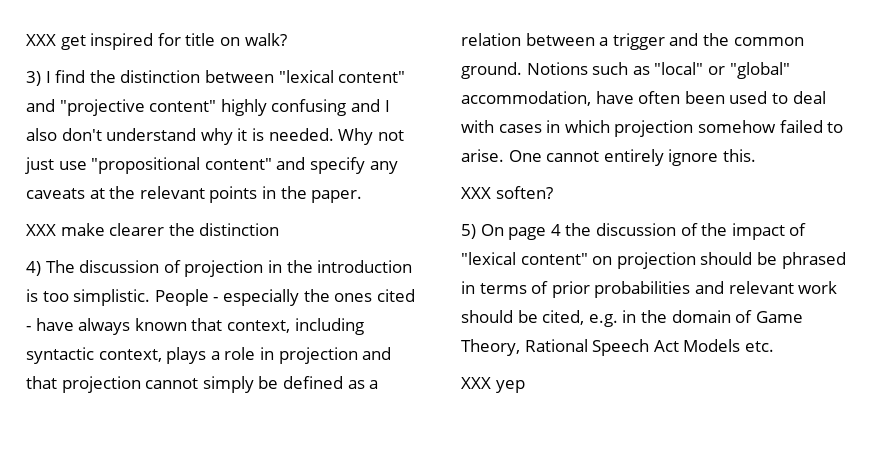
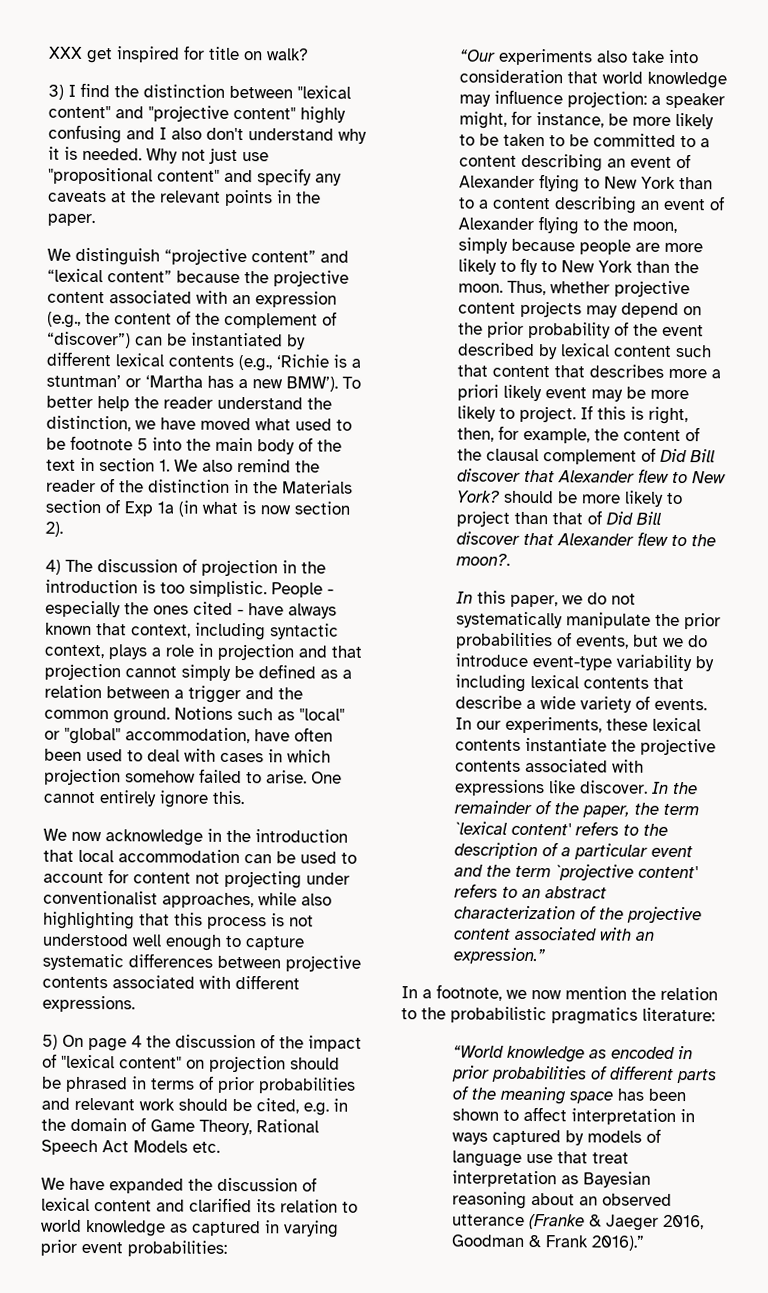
[26,223,280,236] XXX make clearer the distinction -> [47,247,349,266] [47,268,349,287] [47,290,337,308] [47,310,337,329] [47,331,306,350] [46,351,361,372] [46,374,361,392] [46,395,332,412] [46,415,352,432] [46,435,342,455] [46,457,320,473] [46,478,353,494] [45,499,350,517] [45,521,63,537] We distinguish “projective content” and “lexical content” because the projective content associated with an expression (e.g., the content of the complement of “discover”) can be instantiated by different lexical contents (e.g., ‘Richie is a stuntman’ or ‘Martha has a new BMW’). To better help the reader understand the distinction, we have moved what used to be footnote 5 into the main body of the text in section 1. We also remind the reader of the distinction in the Materials section of Exp 1a (in what is now section 2).
[461,186,553,199] XXX soften? -> [43,828,348,846] [43,849,357,864] [43,869,350,889] [43,890,332,909] [43,911,314,930] [42,933,305,951] [42,953,361,972] [42,974,300,990] [42,995,135,1013] We now acknowledge in the introduction that local accommodation can be used to account for content not projecting under conventionalist approaches, while also highlighting that this process is not understood well enough to capture systematic differences between projective contents associated with different expressions.
[461,377,525,393] XXX yep -> [41,1177,317,1194] [41,1197,358,1213] [41,1219,339,1238] [40,1239,227,1257] [458,48,699,66] [458,69,727,89] [458,89,725,109] [458,110,714,130] [458,133,710,148] [458,153,691,172] [458,174,713,193] [457,196,725,214] [457,216,677,235] [457,237,703,255] [457,257,699,276] [457,280,690,298] [457,300,702,318] [457,321,704,339] [456,342,712,360] [456,364,721,379] [456,384,689,402] [456,405,688,425] [456,425,700,444] [456,447,715,465] [456,468,726,484] [455,490,683,507] [455,510,661,527] [455,531,716,547] [455,553,510,566] [455,590,636,608] [455,611,721,630] [454,632,708,650] [454,653,714,672] [454,674,684,692] [454,695,707,713] [454,716,701,734] [454,737,716,756] [454,758,644,773] [453,779,698,797] [453,800,699,818] [453,821,668,836] [453,842,693,860] [453,864,698,881] [453,883,607,899] [453,905,702,924] [453,926,655,941] [452,947,545,965] [401,984,718,1001] [401,1006,715,1025] [452,1045,693,1063] [451,1065,717,1084] [451,1085,686,1105] [451,1106,695,1125] [451,1128,661,1146] [451,1150,629,1167] [451,1170,651,1188] [451,1191,672,1209] [451,1213,704,1231] [450,1234,644,1251] We have expanded the discussion of lexical content and clarified its relation to world knowledge as captured in varying prior event probabilities: // “Our experiments also take into consideration that world knowledge may influence projection: a speaker might, for instance, be more likely to be taken to be committed to a content describing an event of Alexander flying to New York than to a content describing an event of Alexander flying to the moon, simply because people are more likely to fly to New York than the moon. Thus, whether projective content projects may depend on the prior probability of the event described by lexical content such that content that describes more a priori likely event may be more likely to project. If this is right, then, for example, the content of the clausal complement of Did Bill discover that Alexander flew to New York? should be more likely to project than that of Did Bill discover that Alexander flew to the moon?. // In this paper, we do not systematically manipulate the prior probabilities of events, but we do introduce event-type variability by including lexical contents that describe a wide variety of events. In our experiments, these lexical contents instantiate the projective contents associated with expressions like discover. In the remainder of the paper, the term `lexical content' refers to the description of a particular event and the term `projective content' refers to an abstract characterization of the projective content associated with an expression.” // In a footnote, we now mention the relation to the probabilistic pragmatics literature: // “World knowledge as encoded in prior probabilities of different parts of the meaning space has been shown to affect interpretation in ways captured by models of language use that treat interpretation as Bayesian reasoning about an observed utterance (Franke & Jaeger 2016, Goodman & Frank 2016).”

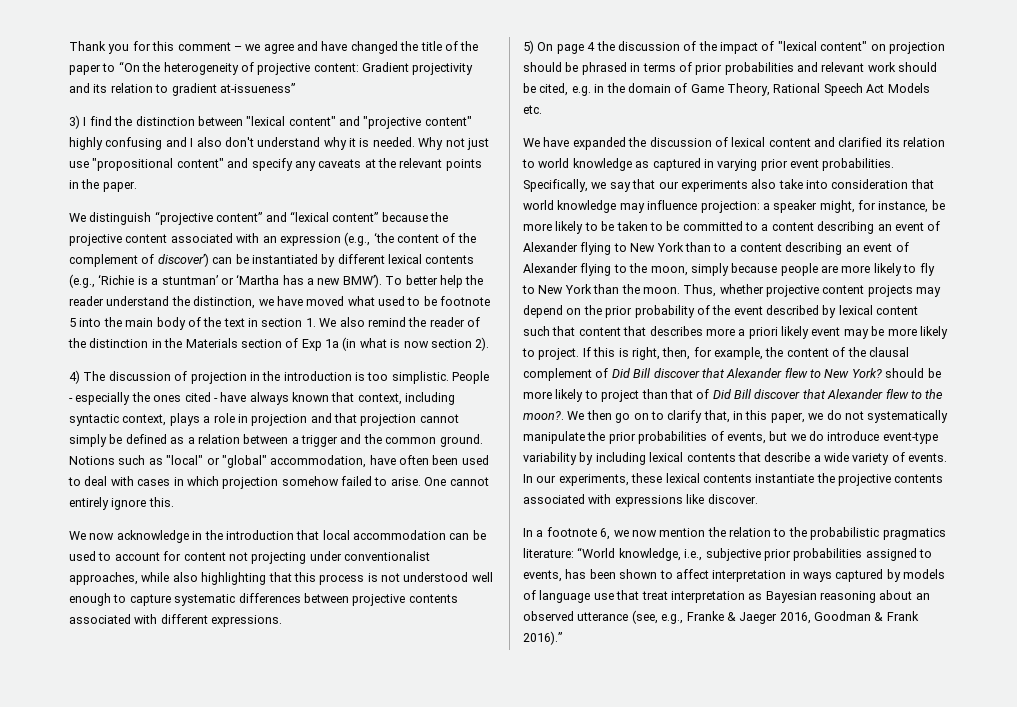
[48,45,309,64] XXX get inspired for title on walk? -> [69,41,479,54] [69,61,474,75] [69,83,295,96] Thank you for this comment – we agree and have changed the title of the paper to “On the heterogeneity of projective content: Gradient projectivity and its relation to gradient at-issueness”
[85,311,110,325] the -> [373,232,394,243] ‘the
[47,331,131,349] “discover”) -> [157,253,209,267] discover’)
[127,1240,227,1257] [458,49,496,62] probabilities: // “Our -> [822,158,895,171] [523,179,679,192] probabilities. Specifically, we say that our
[455,591,473,604] // In -> [567,410,743,423] We then go on to clarify that, in
[651,781,698,795] [453,800,699,818] [453,821,668,836] [453,842,693,860] [453,864,698,881] [453,883,607,899] [453,905,702,924] [453,926,655,941] [452,947,545,965] In the remainder of the paper, the term `lexical content' refers to the description of a particular event and the term `projective content' refers to an abstract characterization of the projective content associated with an expression.” -> (758, 499) none
[436,984,502,1001] footnote, -> [546,527,611,540] footnote 6,
[452,1045,693,1063] [451,1065,717,1084] [451,1085,613,1105] // “World knowledge as encoded in prior probabilities of different parts of the meaning space -> [577,547,932,561] [523,570,562,582] “World knowledge, i.e., subjective prior probabilities assigned to events,
[528,1213,585,1230] (Franke -> [631,610,724,624] (see, e.g., Franke

